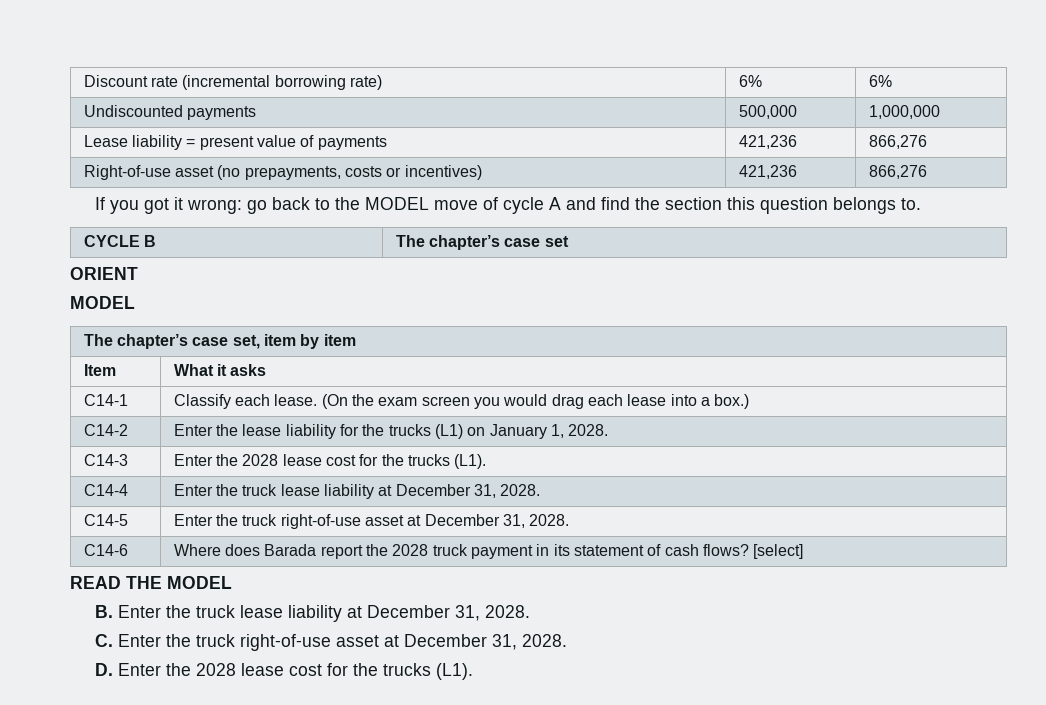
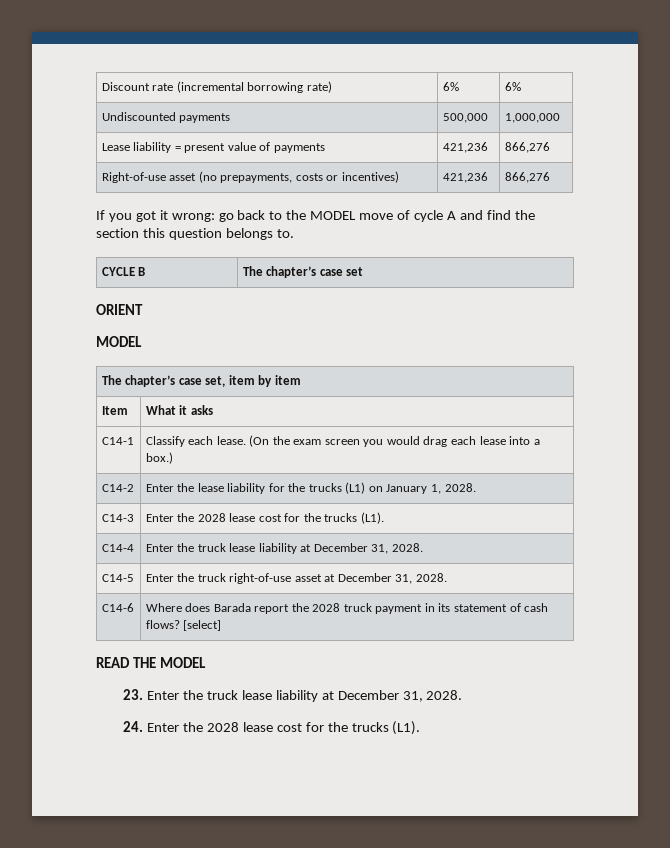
[94,605,530,622] [94,634,567,651] [94,663,113,676] B. Enter the truck lease liability at December 31, 2028. // C. Enter the truck right-of-use asset at December 31, 2028. // D. -> [123,689,463,702] [123,721,144,732] 23. Enter the truck lease liability at December 31, 2028. // 24.

